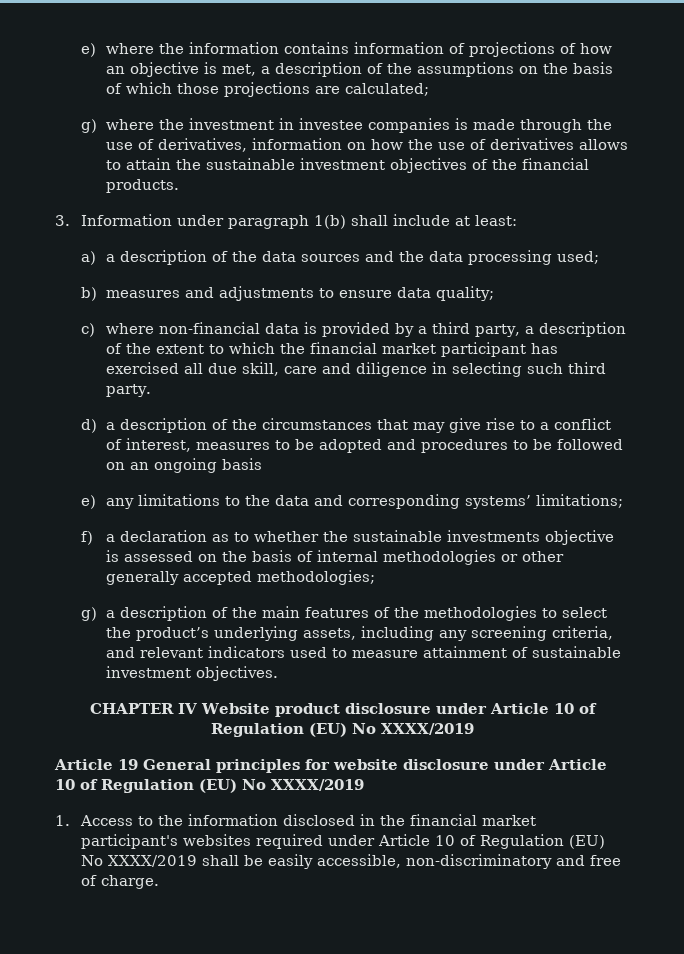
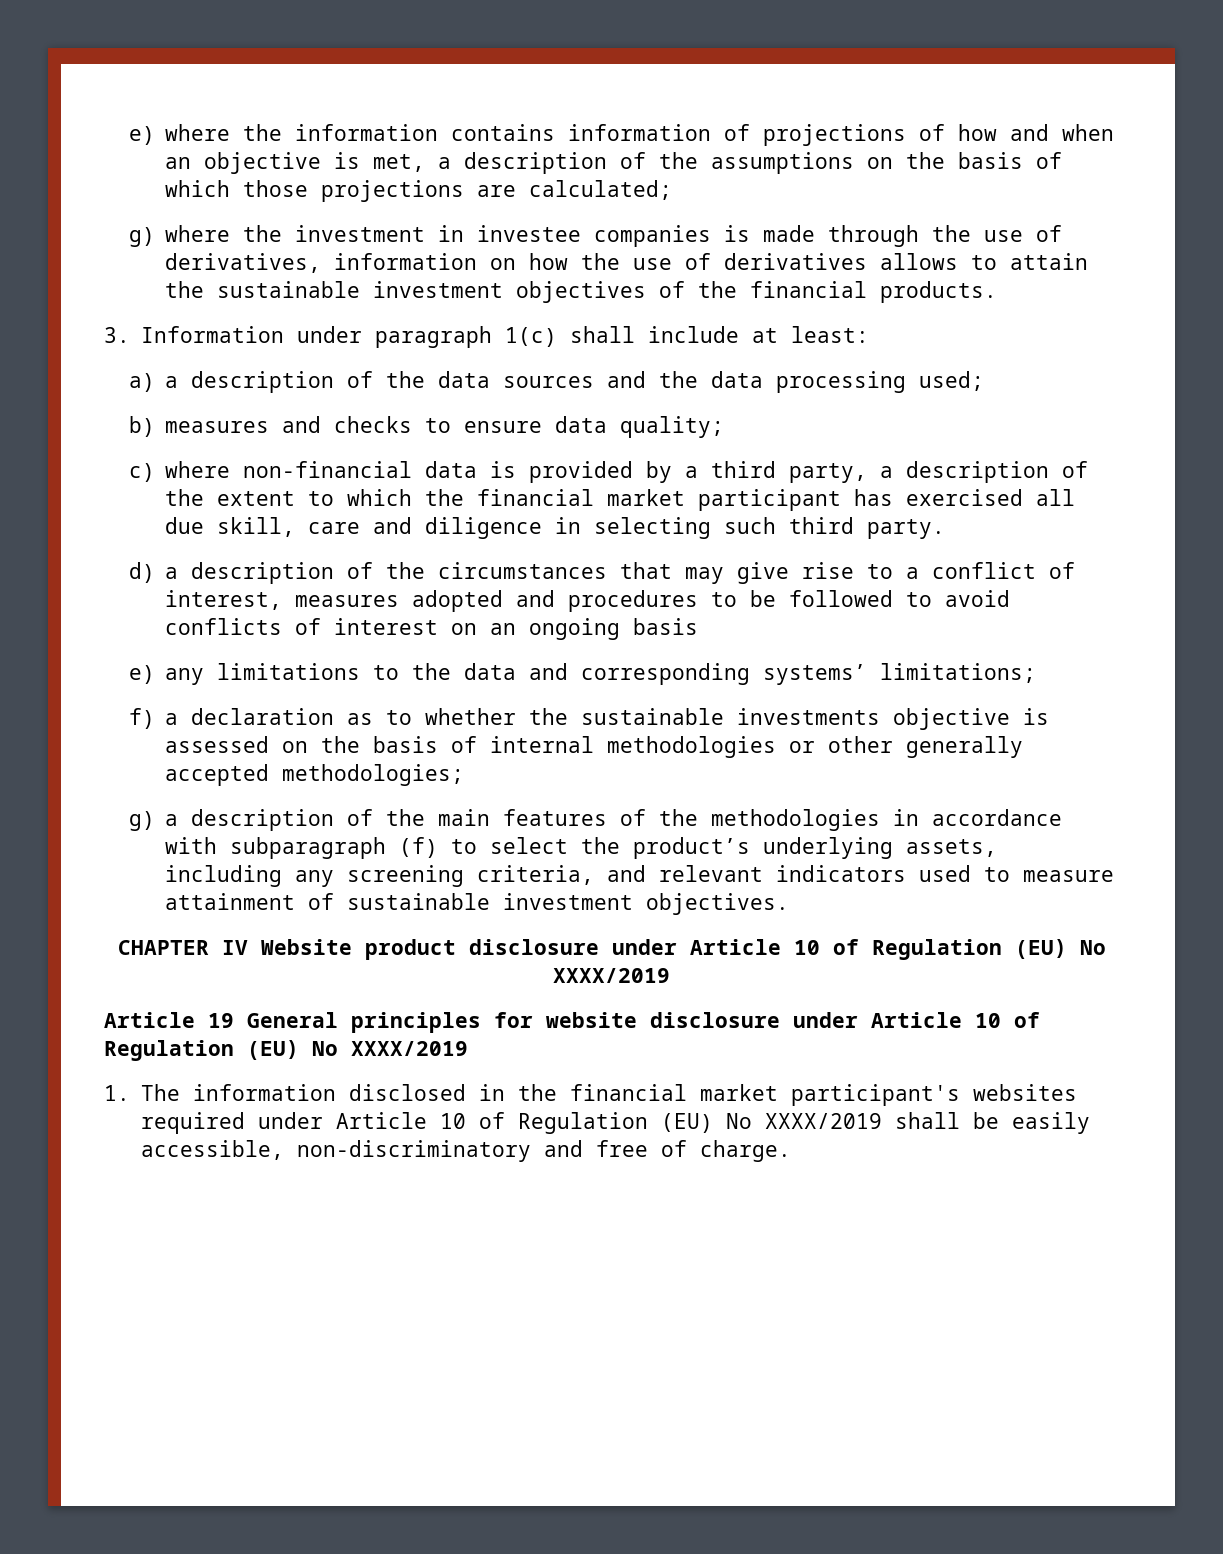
(613, 48) none -> [1010,124,1115,141] and when
[313,215,346,229] 1(b) -> [504,327,557,347] 1(c)
[219,286,315,301] adjustments -> [334,416,413,433] checks
[275,439,315,450] to be -> (400, 601) none
(624, 444) none -> [906,590,1011,607] [165,618,439,635] to avoid conflicts of interest
(538, 613) none -> [893,809,1063,826] [165,837,439,859] in accordance with subparagraph (f)
[79,815,183,826] Access to the -> [140,1084,180,1101] The

